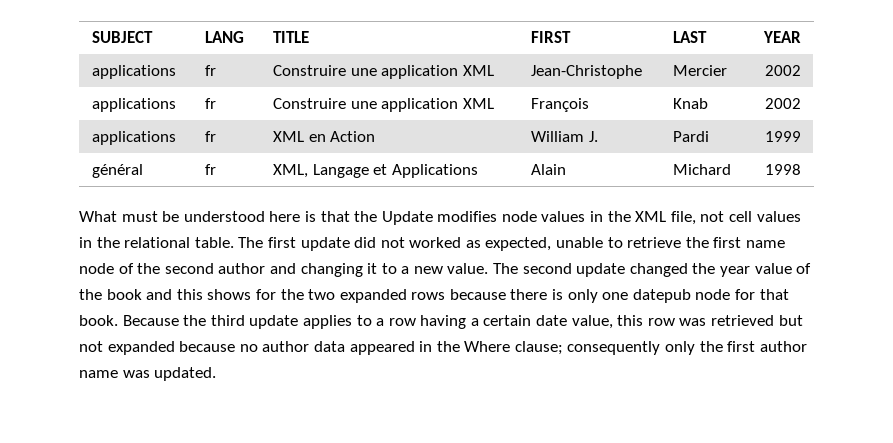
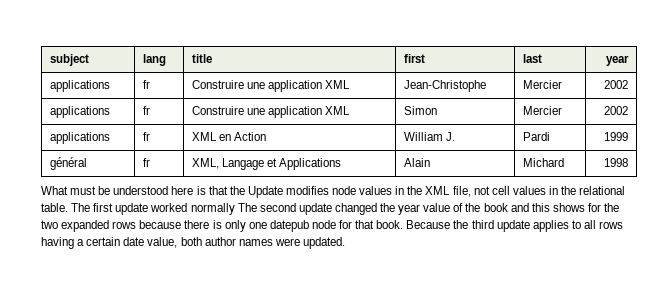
[92,31,154,43] [205,31,245,43] [273,31,310,43] [531,31,572,43] [673,31,708,43] [762,31,801,43] SUBJECT | LANG | TITLE | FIRST | LAST | YEAR -> [50,54,90,66] [143,54,167,66] [192,54,213,63] [404,54,426,63] [523,54,543,63] [605,55,629,66] subject | lang | title | first | last | year
[531,98,590,112] [673,98,709,109] François | Knab -> [404,106,438,115] [523,106,563,115] Simon | Mercier
[354,237,786,251] [79,263,489,277] did not worked as expected, unable to retrieve the first name node of the second author and changing it to a new value. -> [150,203,235,215] worked normally
[376,318,416,326] a row -> [583,220,624,229] all rows
[617,315,803,326] [79,341,807,355] [79,370,150,378] this row was retrieved but not expanded because no author data appeared in the Where clause; consequently only the first author name was -> [180,237,300,246] both author names were

